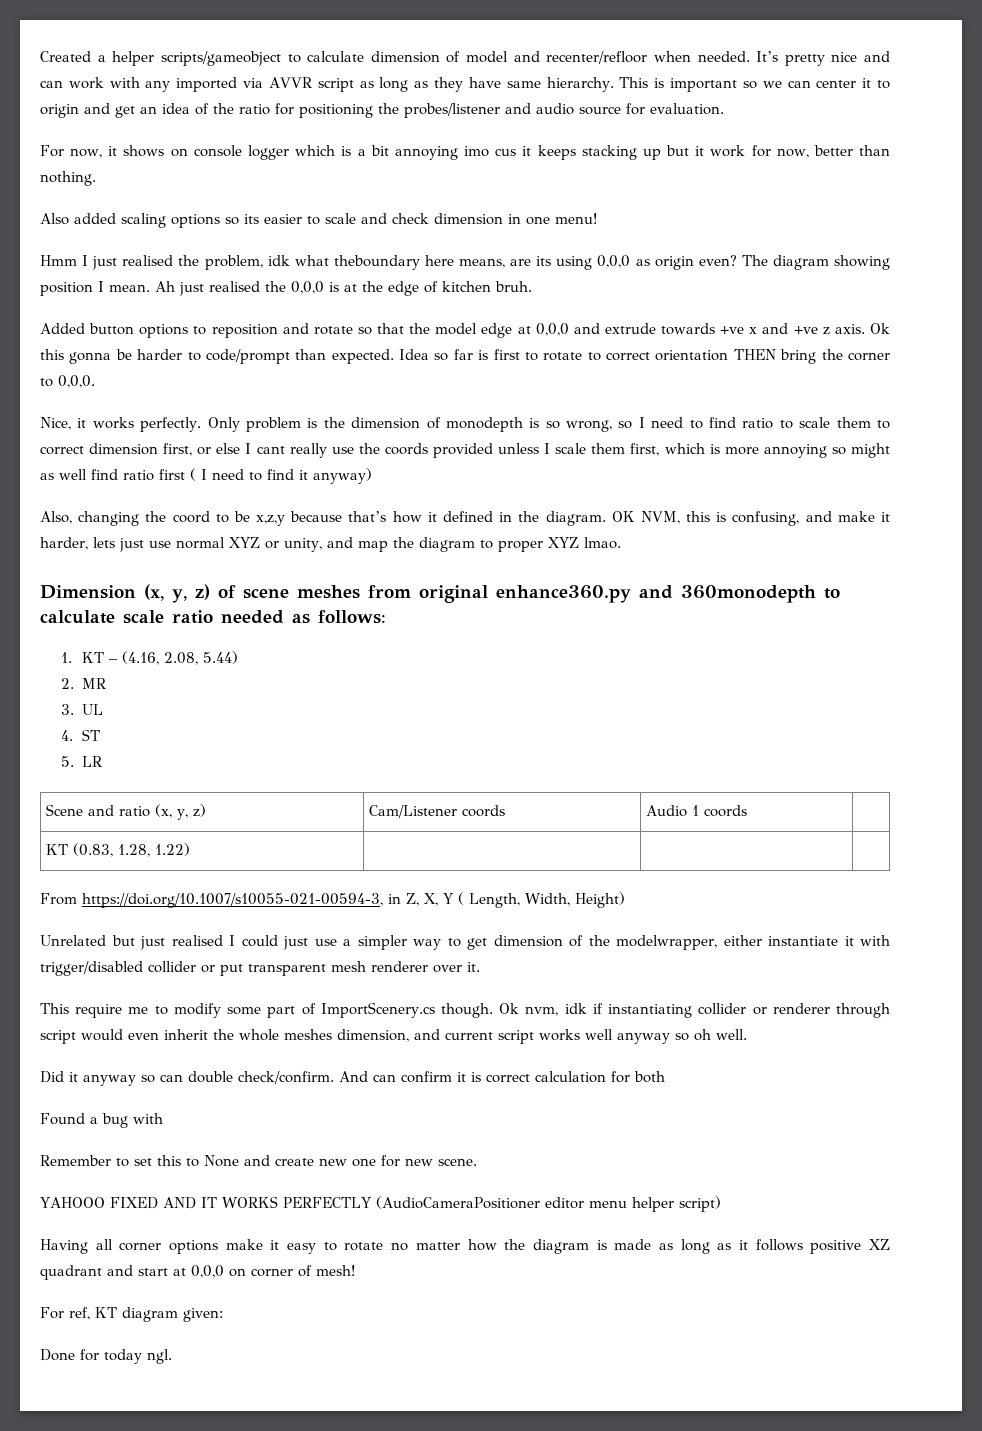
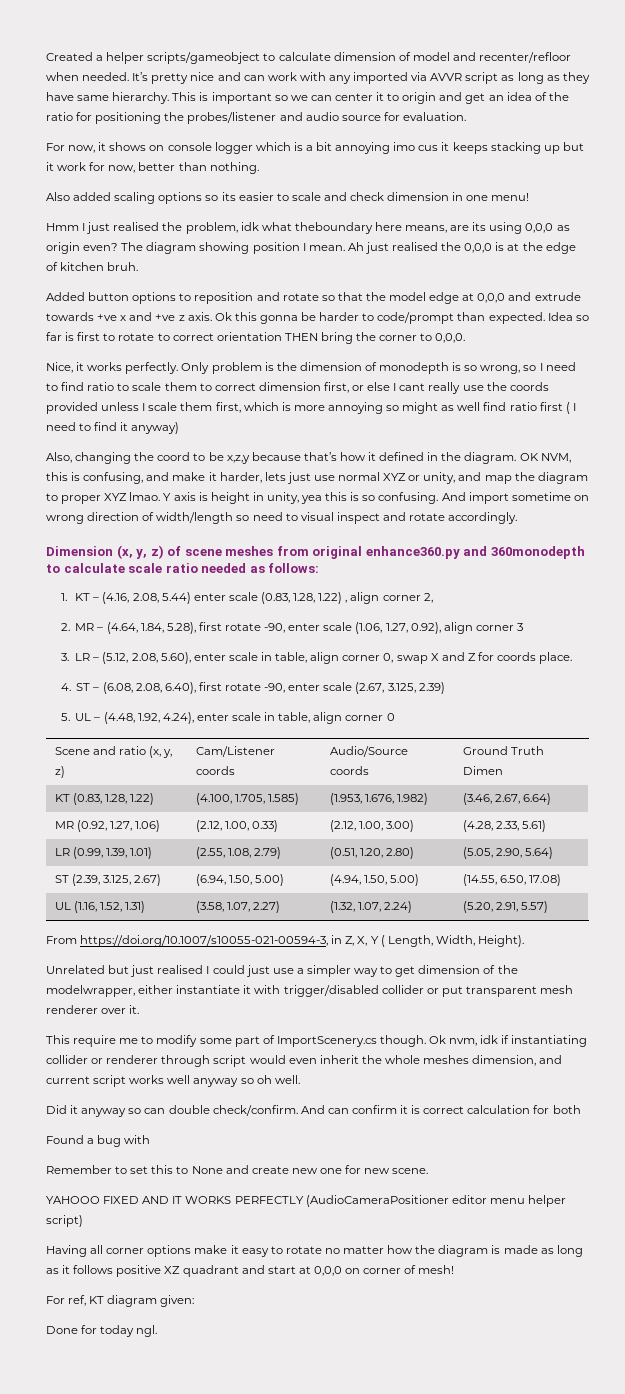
(621, 543) none -> [163,492,589,504] [46,512,518,524] Y axis is height in unity, yea this is so confusing. And import sometime on wrong direction of width/length so need to visual inspect and rotate accordingly.
[61,678,107,689] [61,704,104,715] [61,729,101,741] [61,756,103,767] // 2. MR // 3. UL // 4. ST // 5. LR -> [193,592,433,604] [60,622,523,634] [60,652,573,664] [60,682,445,694] [60,712,395,724] enter scale (0.83, 1.28, 1.22) , align corner 2, // 2. MR – (4.64, 1.84, 5.28), first rotate -90, enter scale (1.06, 1.27, 0.92), align corner 3 // 3. LR – (5.12, 2.08, 5.60), enter scale in table, align corner 0, swap X and Z for coords place. // 4. ST – (6.08, 2.08, 6.40), first rotate -90, enter scale (2.67, 3.125, 2.39) // 5. UL – (4.48, 1.92, 4.24), enter scale in table, align corner 0
[646,805,748,817] Audio 1 coords | -> [329,746,408,757] [329,766,369,775] [462,746,544,755] [462,766,503,775] Audio/Source coords | Ground Truth Dimen
(191, 849) | | -> [195,793,299,805] [329,793,428,805] [462,793,551,805] [54,820,161,832] [195,820,278,832] [329,820,414,832] [462,820,546,832] [54,847,153,859] [195,847,281,859] [329,847,414,859] [462,847,553,859] [54,874,162,886] [195,874,284,886] [329,874,419,886] [462,874,561,886] [54,901,146,913] [195,901,280,913] [329,901,412,913] [462,901,548,913] (4.100, 1.705, 1.585) | (1.953, 1.676, 1.982) | (3.46, 2.67, 6.64) // MR (0.92, 1.27, 1.06) | (2.12, 1.00, 0.33) | (2.12, 1.00, 3.00) | (4.28, 2.33, 5.61) // LR (0.99, 1.39, 1.01) | (2.55, 1.08, 2.79) | (0.51, 1.20, 2.80) | (5.05, 2.90, 5.64) // ST (2.39, 3.125, 2.67) | (6.94, 1.50, 5.00) | (4.94, 1.50, 5.00) | (14.55, 6.50, 17.08) // UL (1.16, 1.52, 1.31) | (3.58, 1.07, 2.27) | (1.32, 1.07, 2.24) | (5.20, 2.91, 5.57)
[575,892,625,908] Height) -> [477,935,524,947] Height).

